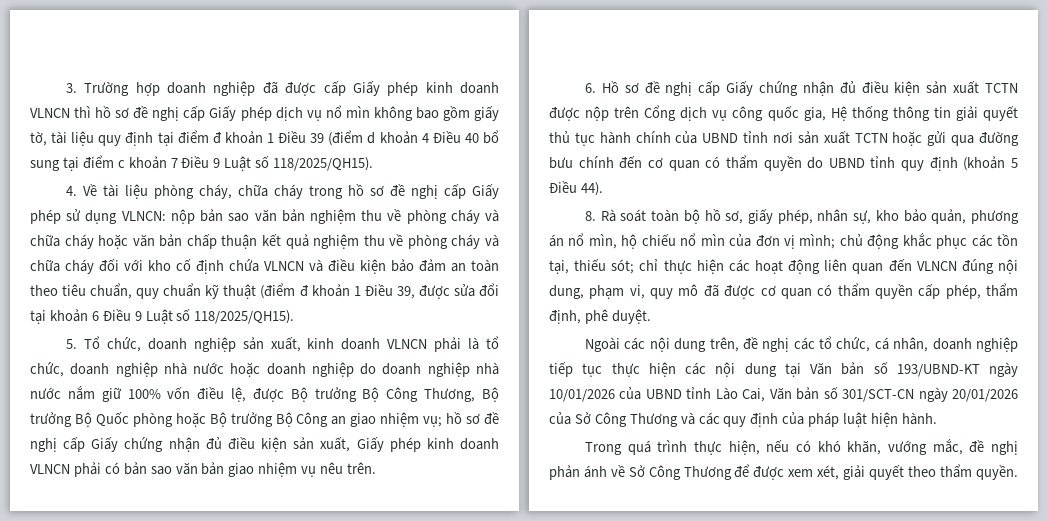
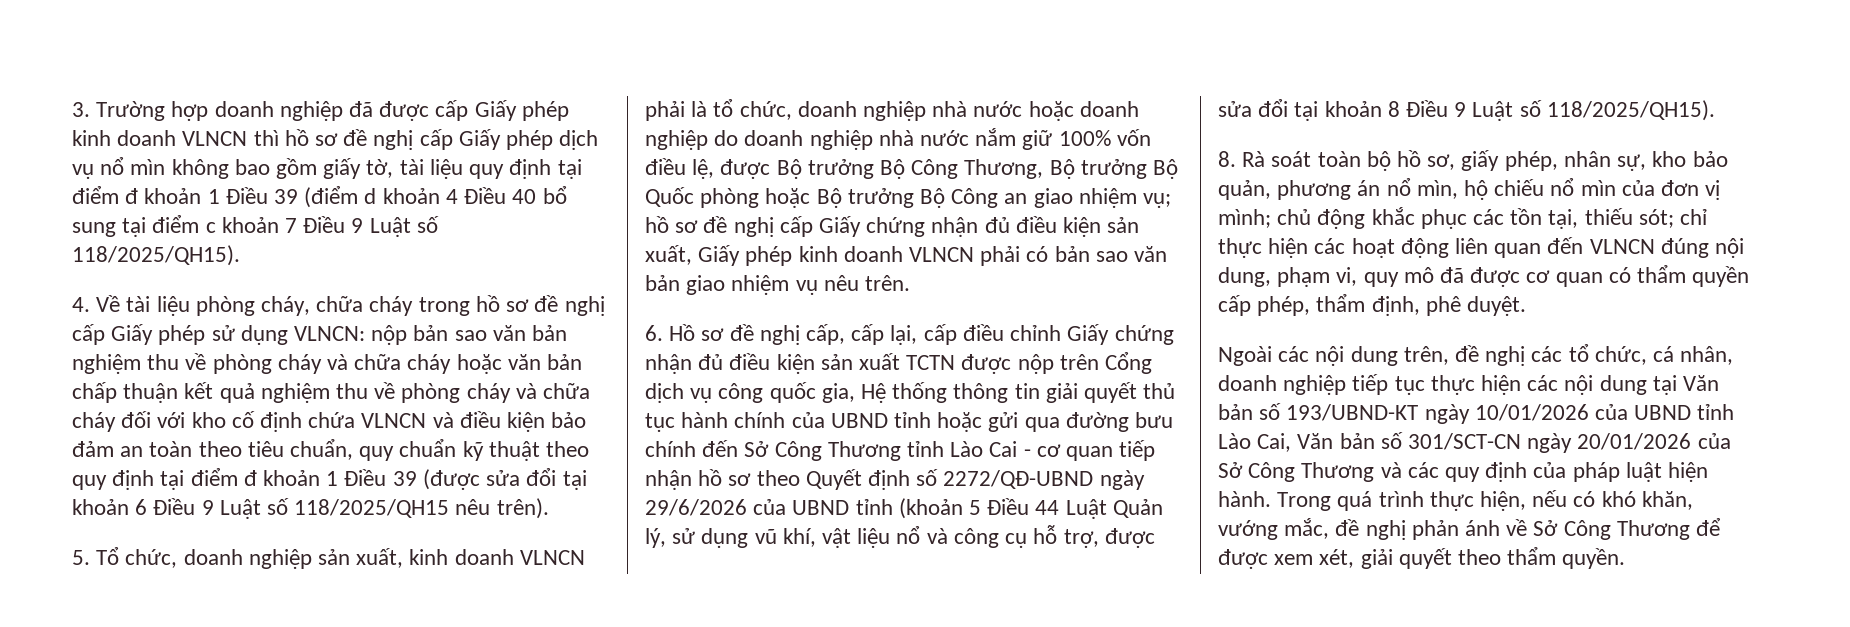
[260,283,450,299] (điểm đ khoản 1 Điều 39, được -> [546,441,590,457] [72,468,480,490] theo quy định tại điểm đ khoản 1 Điều 39 (được
[194,310,295,324] 118/2025/QH15). -> [294,498,549,519] 118/2025/QH15 nêu trên).
[698,81,721,96] cấp -> [806,324,1062,345] cấp, cấp lại, cấp điều chỉnh
[773,131,888,144] nơi sản xuất TCTN -> (932, 420) none
[647,155,1019,171] [549,181,603,196] cơ quan có thẩm quyền do UBND tỉnh quy định (khoản 5 Điều 44). -> [744,440,1156,461] [645,469,1145,490] [645,498,1163,519] [645,525,1155,548] [1218,99,1715,121] Sở Công Thương tỉnh Lào Cai - cơ quan tiếp nhận hồ sơ theo Quyết định số 2272/QĐ-UBND ngày 29/6/2026 của UBND tỉnh (khoản 5 Điều 44 Luật Quản lý, sử dụng vũ khí, vật liệu nổ và công cụ hỗ trợ, được sửa đổi tại khoản 8 Điều 9 Luật số 118/2025/QH15).
(937, 418) // -> (1271, 499) none

